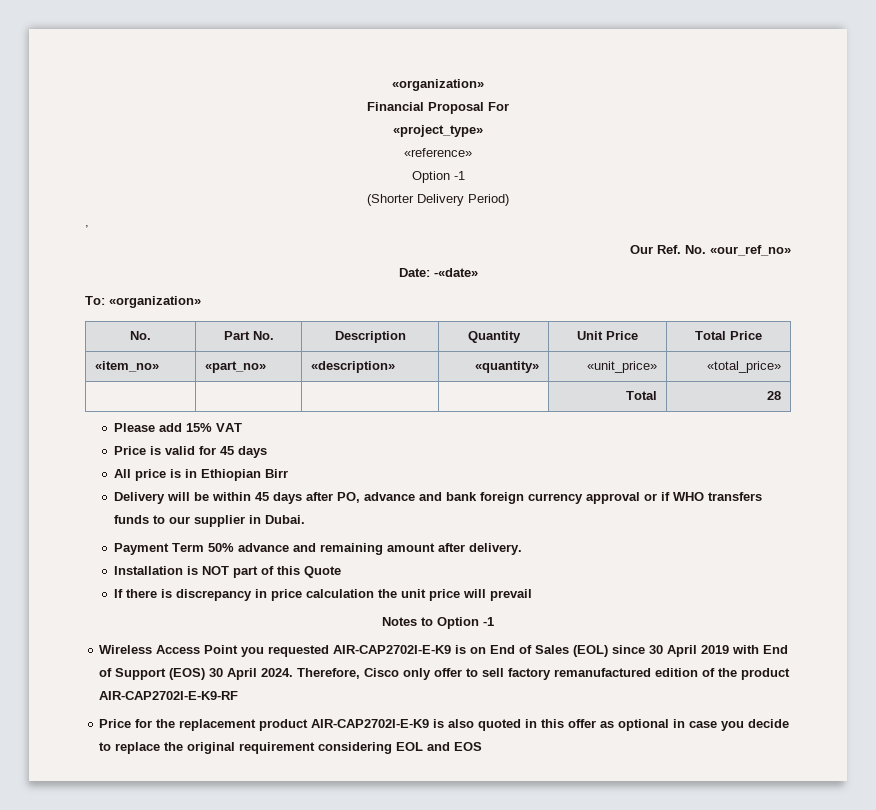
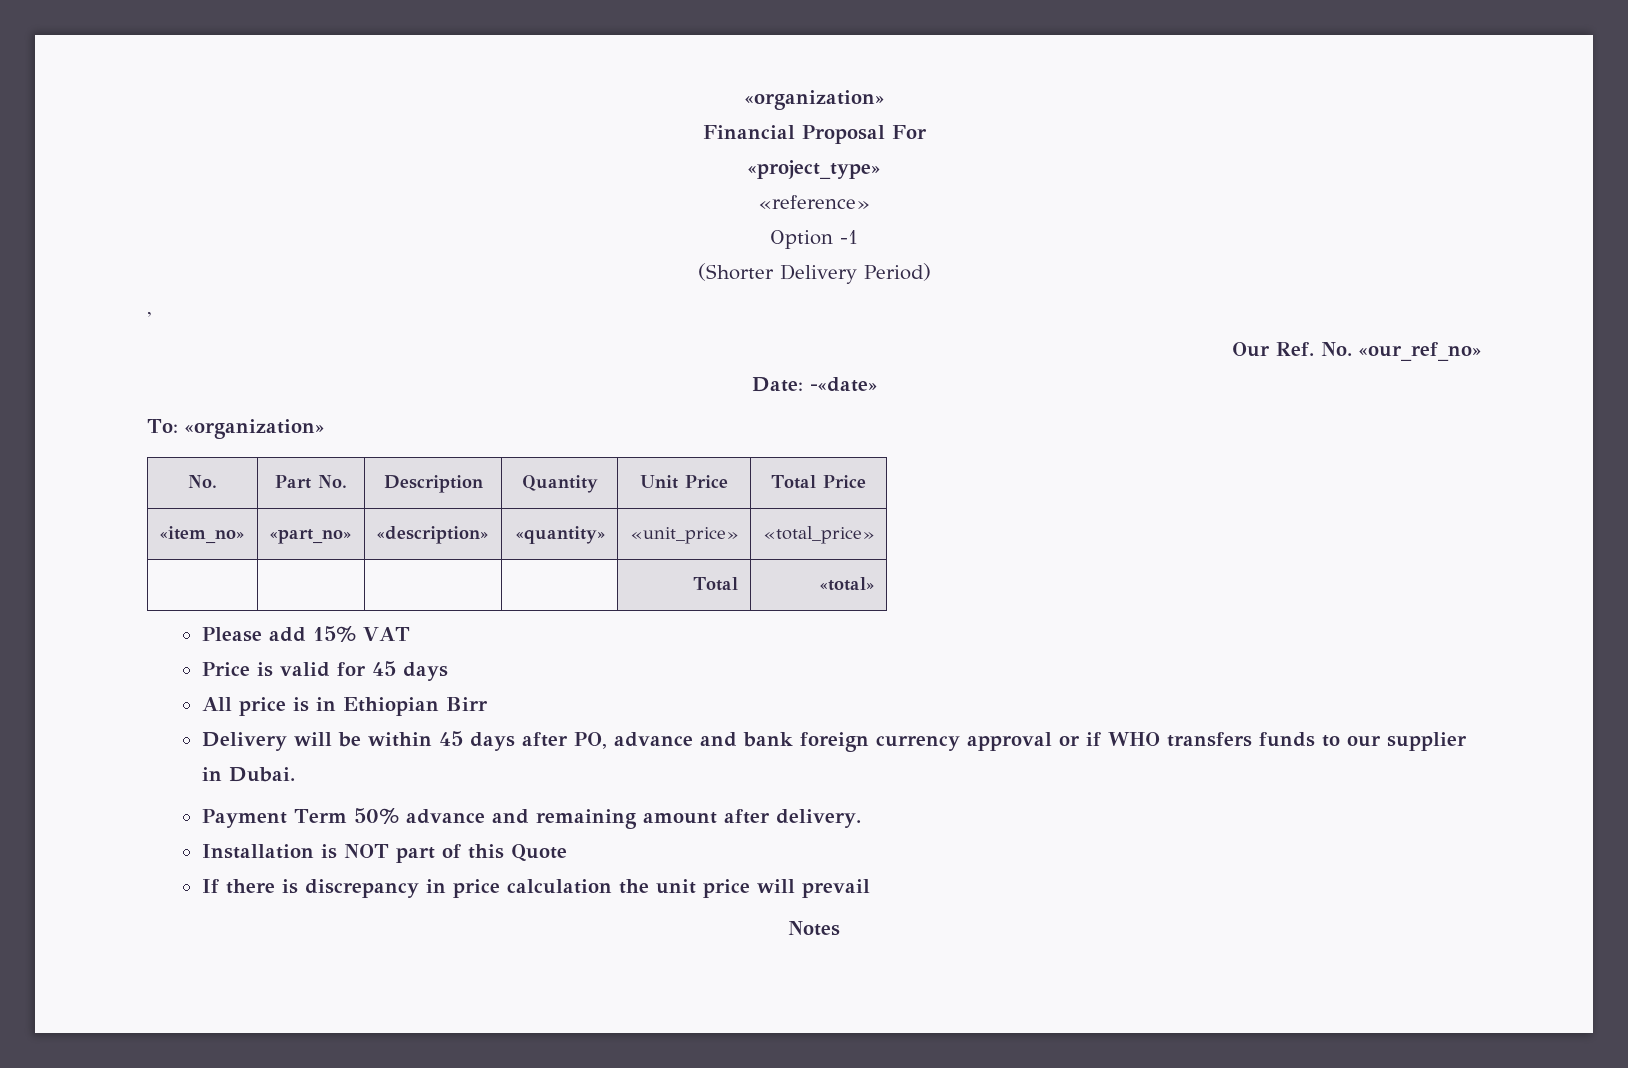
[766,391,781,400] 28 -> [820,577,875,591] «total»
[421,617,494,629] [99,645,789,657] [99,668,791,680] [99,691,239,700] [99,719,790,731] [99,742,483,754] to Option -1 // Wireless Access Point you requested AIR-CAP2702I-E-K9 is on End of Sales (EOL) since 30 April 2019 with End of Support (EOS) 30 April 2024. Therefore, Cisco only offer to sell factory remanufactured edition of the product AIR-CAP2702I-E-K9-RF // Price for the replacement product AIR-CAP2702I-E-K9 is also quoted in this offer as optional in case you decide to replace the original requirement considering EOL and EOS -> (840, 928) none

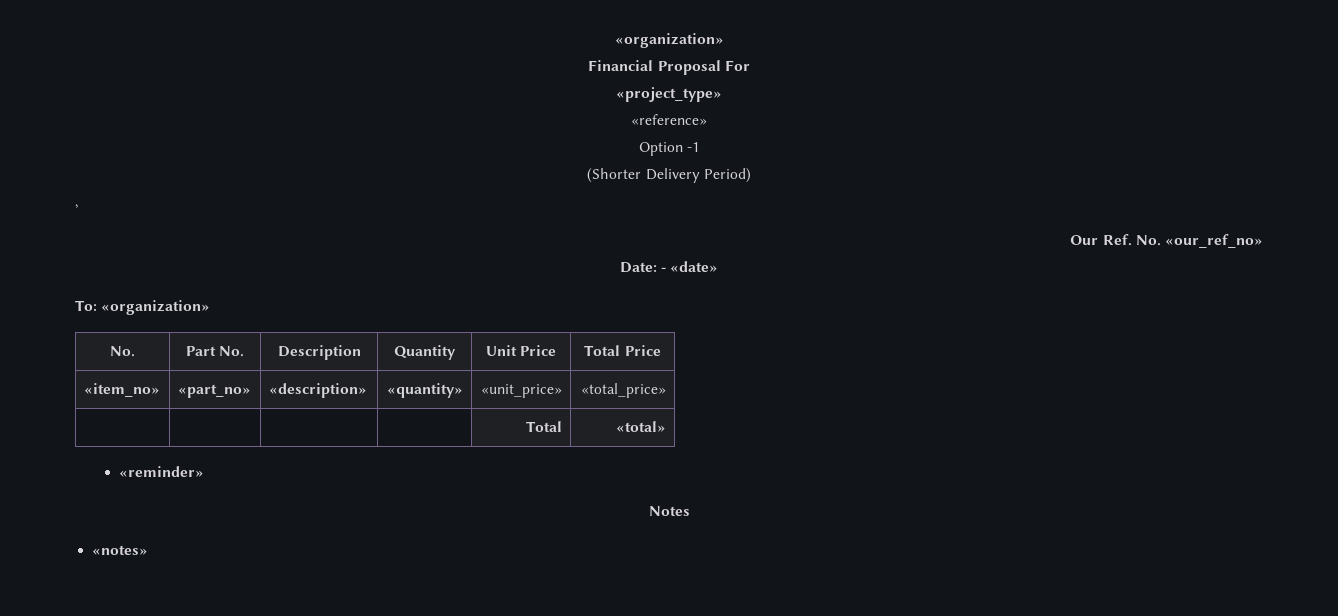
[809,377,877,392] -«date» -> [661,261,719,272] - «date»
[201,626,410,642] [201,661,448,681] [201,697,488,716] [201,731,1467,752] [201,767,295,782] [201,808,861,829] [201,844,567,863] [201,879,870,898] Please add 15% VAT // Price is valid for 45 days // All price is in Ethiopian Birr // Delivery will be within 45 days after PO, advance and bank foreign currency approval or if WHO transfers funds to our supplier in Dubai. // Payment Term 50% advance and remaining amount after delivery. // Installation is NOT part of this Quote // If there is discrepancy in price calculation the unit price will prevail -> [118,466,204,477] «reminder»
(840, 928) none -> [92,545,149,555] // «notes»

